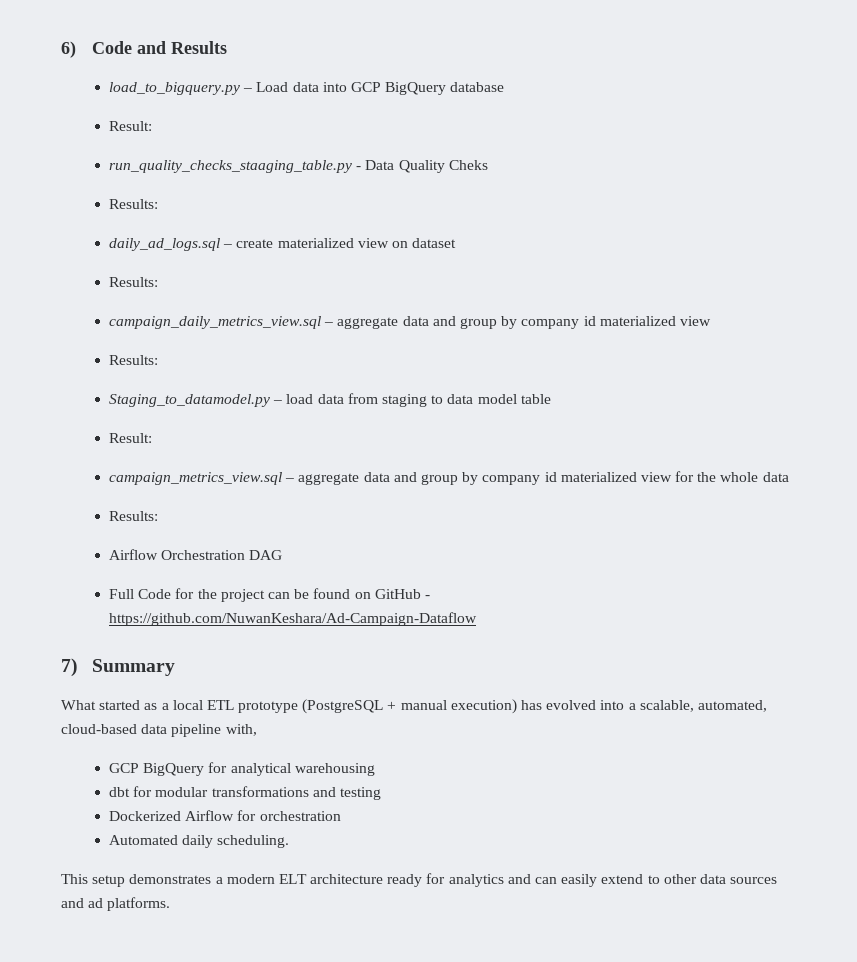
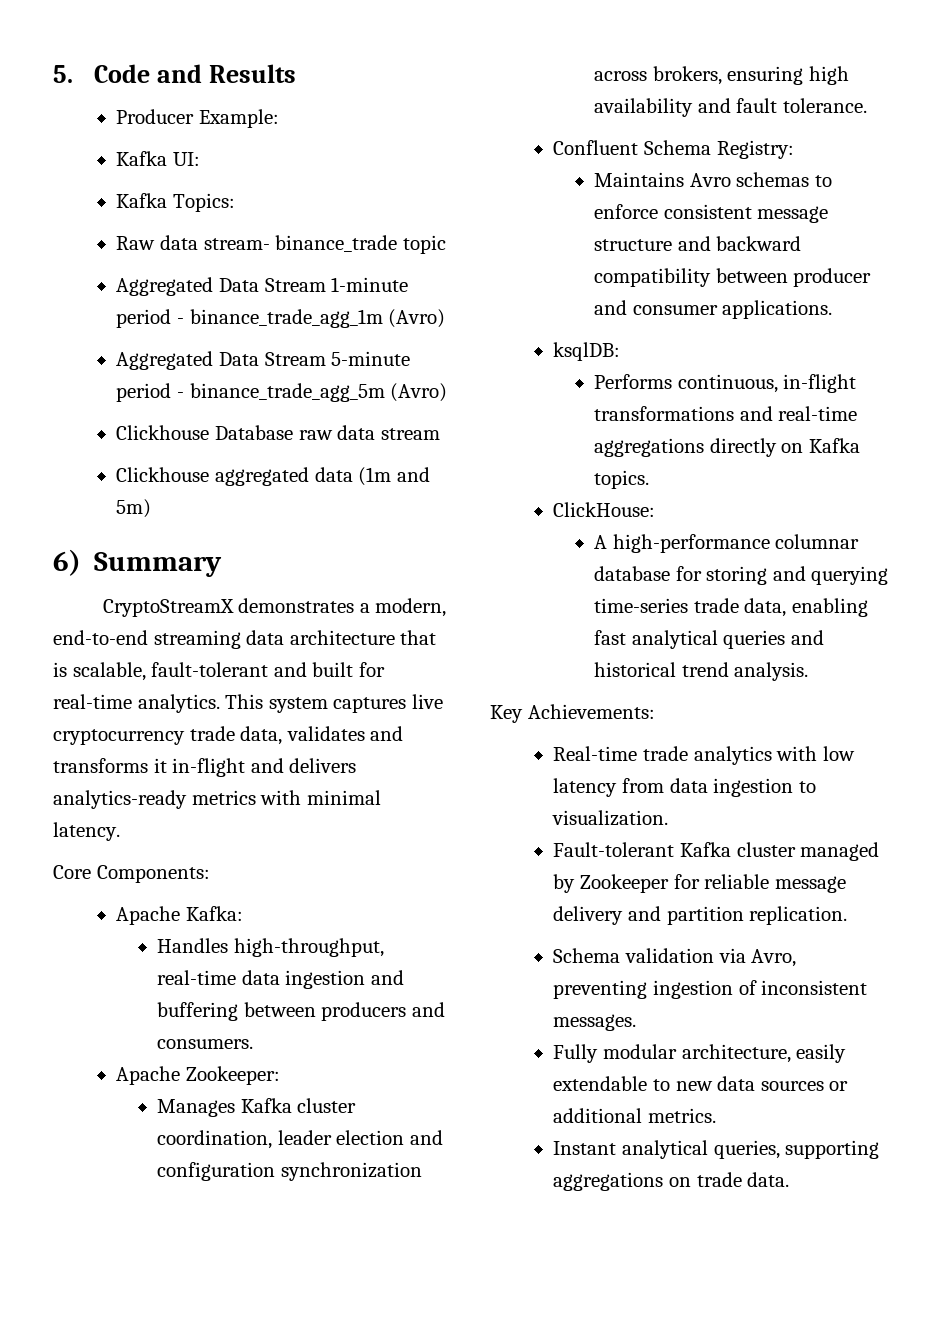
[61,41,76,58] 6) -> [53,65,73,83] 5.
[109,82,505,95] [109,121,153,131] [109,160,488,173] [109,199,159,209] [109,238,457,251] [109,277,159,287] [109,316,711,329] [109,355,159,365] [109,393,551,407] [109,433,153,443] [109,471,789,485] [109,511,159,521] [109,549,283,560] [109,588,430,602] [109,612,478,626] [61,658,175,677] [61,699,767,714] [61,724,257,737] [109,762,375,776] [109,786,381,800] [109,810,341,821] [109,835,290,848] [61,873,778,887] [61,897,171,911] load_to_bigquery.py – Load data into GCP BigQuery database // Result: // run_quality_checks_staaging_table.py - Data Quality Cheks // Results: // daily_ad_logs.sql – create materialized view on dataset // Results: // campaign_daily_metrics_view.sql – aggregate data and group by company id materialized view // Results: // Staging_to_datamodel.py – load data from staging to data model table // Result: // campaign_metrics_view.sql – aggregate data and group by company id materialized view for the whole data // Results: // Airflow Orchestration DAG // Full Code for the project can be found on GitHub - https://github.com/NuwanKeshara/Ad-Campaign-Dataflow // 7) Summary // What started as a local ETL prototype (PostgreSQL + manual execution) has evolved into a scalable, automated, cloud-based data pipeline with, // GCP BigQuery for analytical warehousing // dbt for modular transformations and testing // Dockerized Airflow for orchestration // Automated daily scheduling. // This setup demonstrates a modern ELT architecture ready for analytics and can easily extend to other data sources and ad platforms. -> [116,109,279,128] [116,151,200,166] [116,193,235,212] [116,235,446,254] [116,277,409,296] [116,309,446,328] [116,351,411,370] [116,383,448,402] [116,425,440,440] [116,467,430,486] [116,499,152,518] [53,549,222,577] [102,598,447,617] [53,630,437,649] [53,662,385,681] [53,694,443,713] [53,726,404,745] [53,758,357,777] [53,790,381,809] [53,822,120,841] [53,865,210,883] [116,906,243,925] [157,938,384,957] [157,970,404,989] [157,1002,445,1021] [157,1039,254,1049] [116,1066,280,1085] [157,1098,357,1117] [157,1130,443,1149] [157,1162,422,1181] [594,66,849,85] [594,98,867,117] [553,140,794,159] [594,172,832,187] [594,204,829,223] [594,236,802,251] [594,268,872,287] [594,300,833,319] [553,342,621,361] [594,374,857,393] [594,406,858,421] [594,438,860,457] [594,470,650,489] [553,502,656,517] [594,534,860,553] [594,566,889,585] [594,598,868,617] [594,630,824,649] [594,662,809,681] [490,704,655,723] [553,746,855,765] [553,778,816,797] [552,810,669,826] [553,842,880,861] [553,874,846,893] [553,906,848,925] [553,948,797,967] [553,980,868,999] [553,1014,637,1031] [553,1044,847,1063] [553,1076,849,1091] [553,1108,716,1123] [553,1140,880,1159] [553,1172,790,1191] Producer Example: // Kafka UI: // Kafka Topics: // Raw data stream- binance_trade topic // Aggregated Data Stream 1-minute period - binance_trade_agg_1m (Avro) // Aggregated Data Stream 5-minute period - binance_trade_agg_5m (Avro) // Clickhouse Database raw data stream // Clickhouse aggregated data (1m and 5m) // 6) Summary // CryptoStreamX demonstrates a modern, end-to-end streaming data architecture that is scalable, fault-tolerant and built for real-time analytics. This system captures live cryptocurrency trade data, validates and transforms it in-flight and delivers analytics-ready metrics with minimal latency. // Core Components: // Apache Kafka: // Handles high-throughput, real-time data ingestion and buffering between producers and consumers. // Apache Zookeeper: // Manages Kafka cluster coordination, leader election and configuration synchronization across brokers, ensuring high availability and fault tolerance. // Confluent Schema Registry: // Maintains Avro schemas to enforce consistent message structure and backward compatibility between producer and consumer applications. // ksqlDB: // Performs continuous, in-flight transformations and real-time aggregations directly on Kafka topics. // ClickHouse: // A high-performance columnar database for storing and querying time-series trade data, enabling fast analytical queries and historical trend analysis. // Key Achievements: // Real-time trade analytics with low latency from data ingestion to visualization. // Fault-tolerant Kafka cluster managed by Zookeeper for reliable message delivery and partition replication. // Schema validation via Avro, preventing ingestion of inconsistent messages. // Fully modular architecture, easily extendable to new data sources or additional metrics. // Instant analytical queries, supporting aggregations on trade data.

